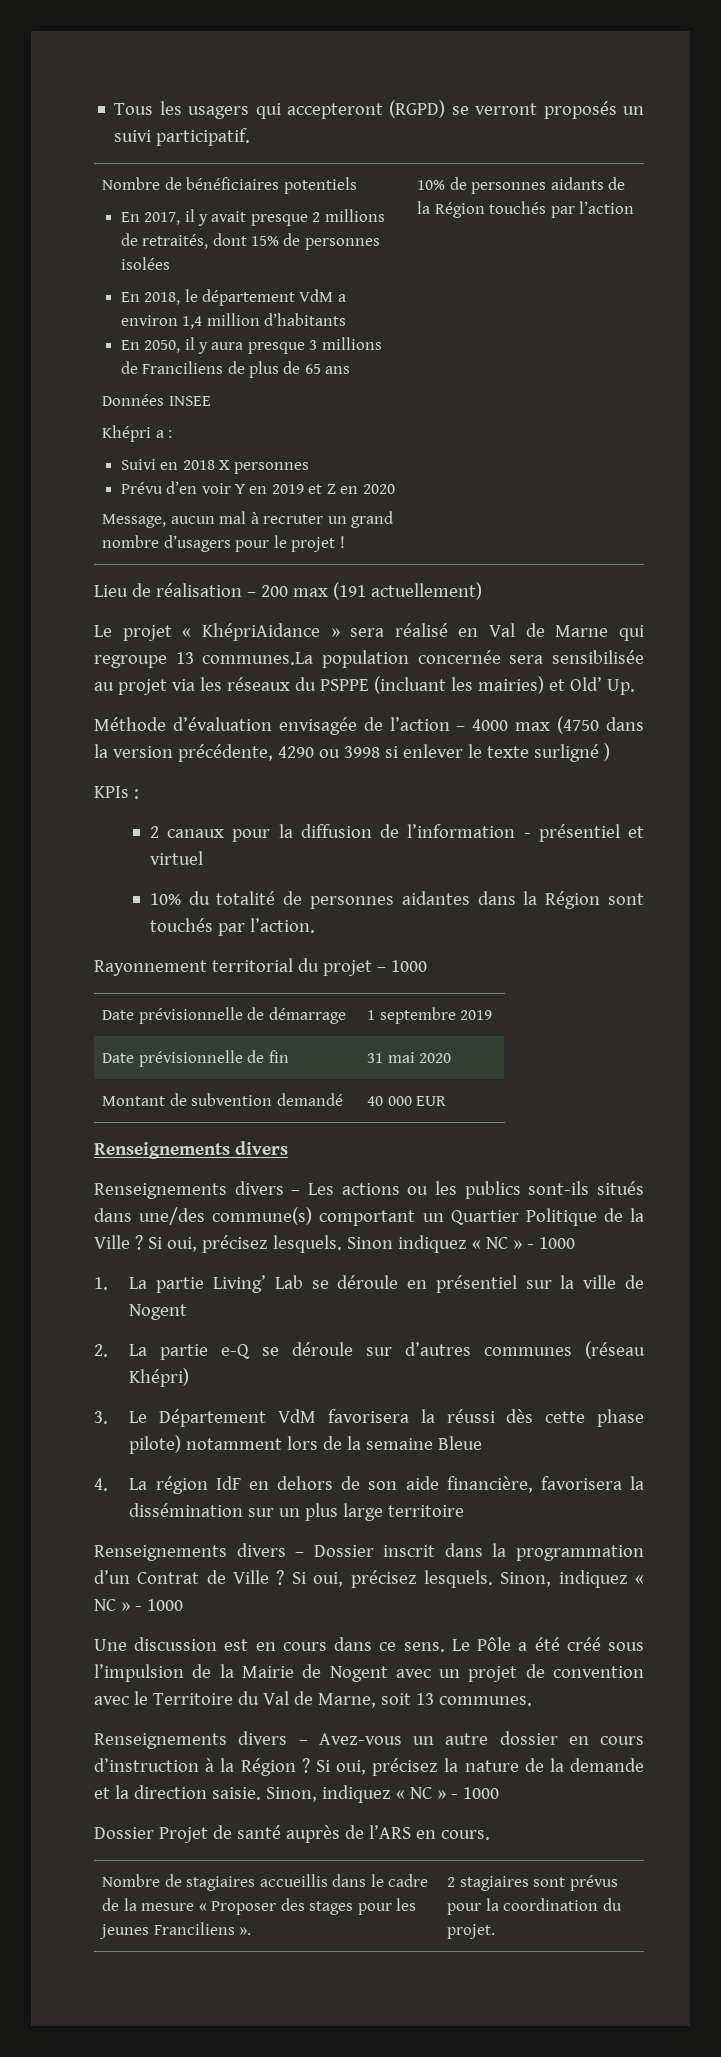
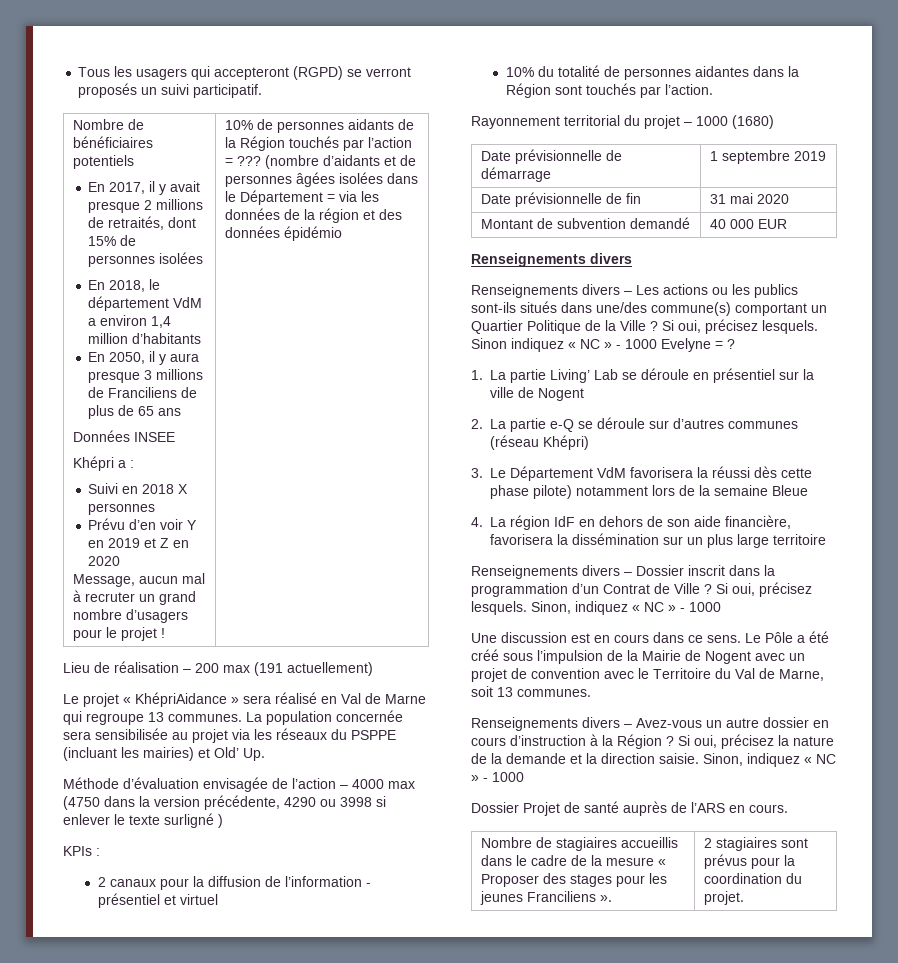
(635, 207) none -> [224,155,416,169] [224,172,418,187] [224,190,379,205] [224,208,402,223] [224,226,342,241] = ??? (nombre d’aidants et de personnes âgées isolées dans le Département = via les données de la région et des données épidémio
[202,652,314,665] communes.La -> [168,712,262,722] communes. La
(427, 966) none -> [732,115,774,129] (1680)
(575, 1243) none -> [661,338,735,352] Evelyne = ?

